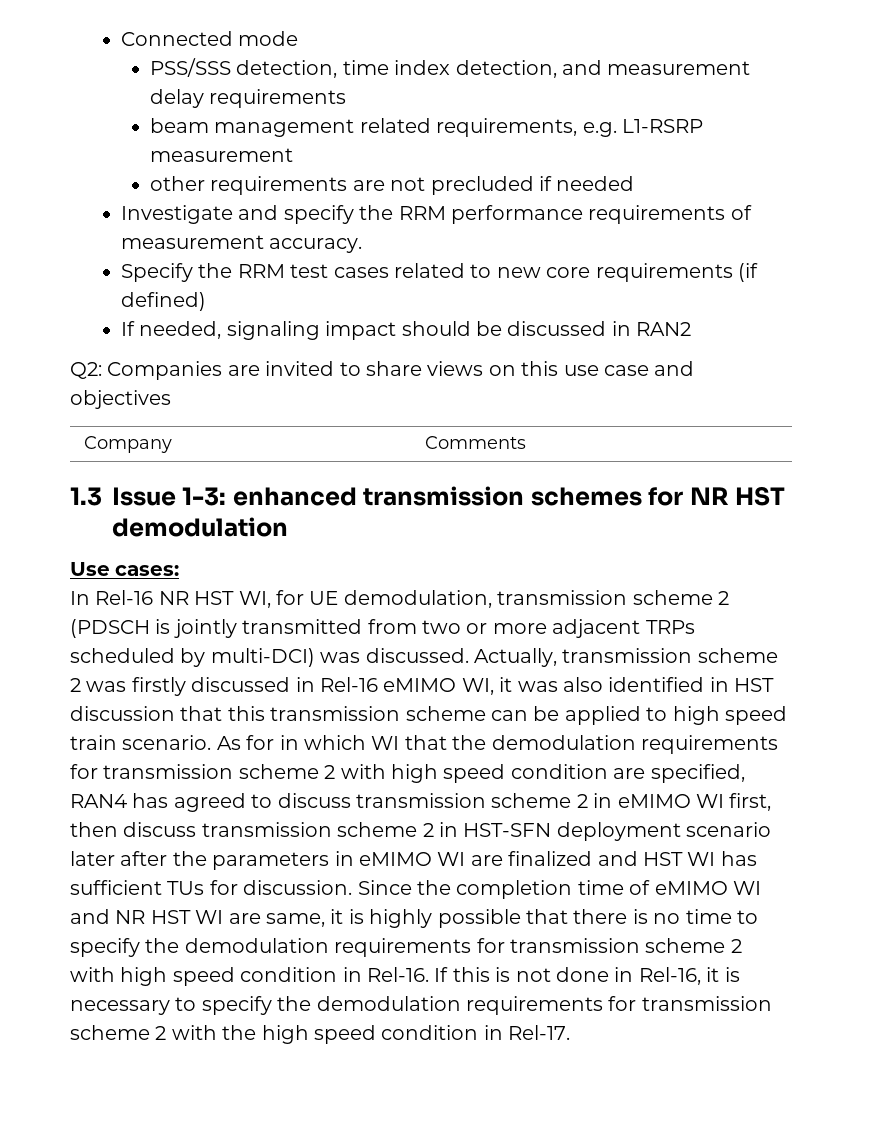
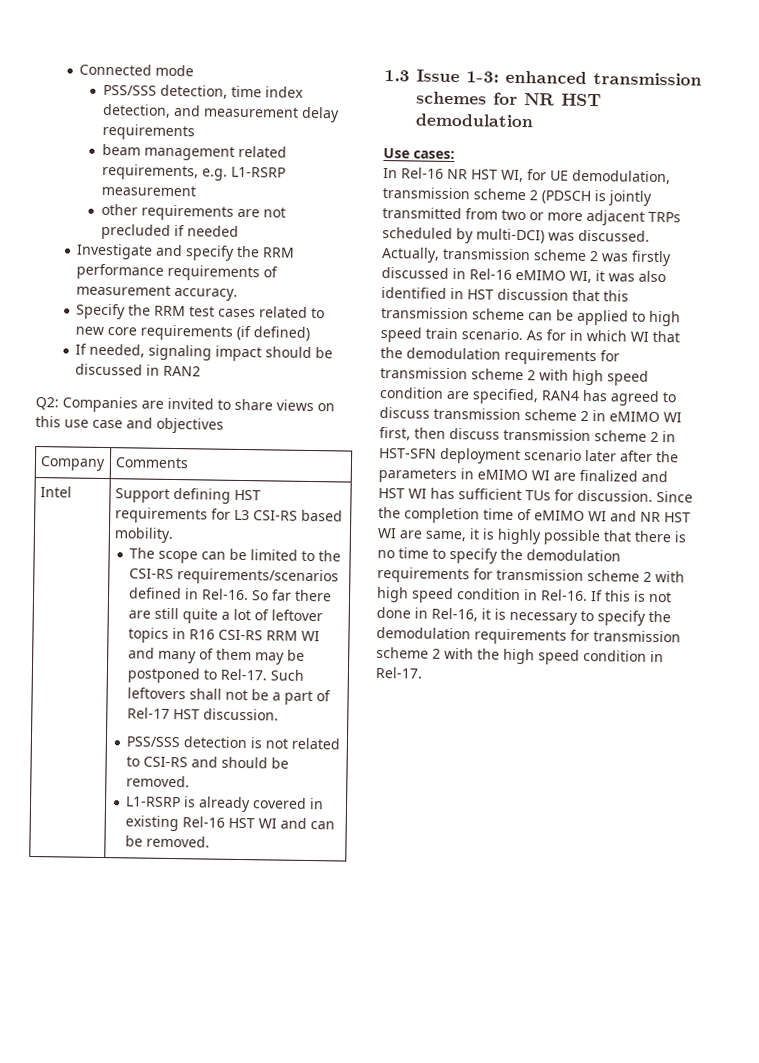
(526, 442) none -> [39,486,72,498] [114,487,261,504] [114,507,343,524] [113,527,174,544] [129,547,342,564] [129,568,340,586] [129,587,333,602] [128,607,324,624] [128,627,321,643] [128,647,306,665] [127,667,305,684] [127,687,332,706] [127,707,280,721] [126,736,341,750] [126,756,290,769] [126,775,191,788] [125,796,325,813] [125,815,336,832] [125,835,211,848] // Intel | Support defining HST requirements for L3 CSI-RS based mobility. // The scope can be limited to the CSI-RS requirements/scenarios defined in Rel-16. So far there are still quite a lot of leftover topics in R16 CSI-RS RRM WI and many of them may be postponed to Rel-17. Such leftovers shall not be a part of Rel-17 HST discussion. // PSS/SSS detection is not related to CSI-RS and should be removed. // L1-RSRP is already covered in existing Rel-16 HST WI and can be removed.

